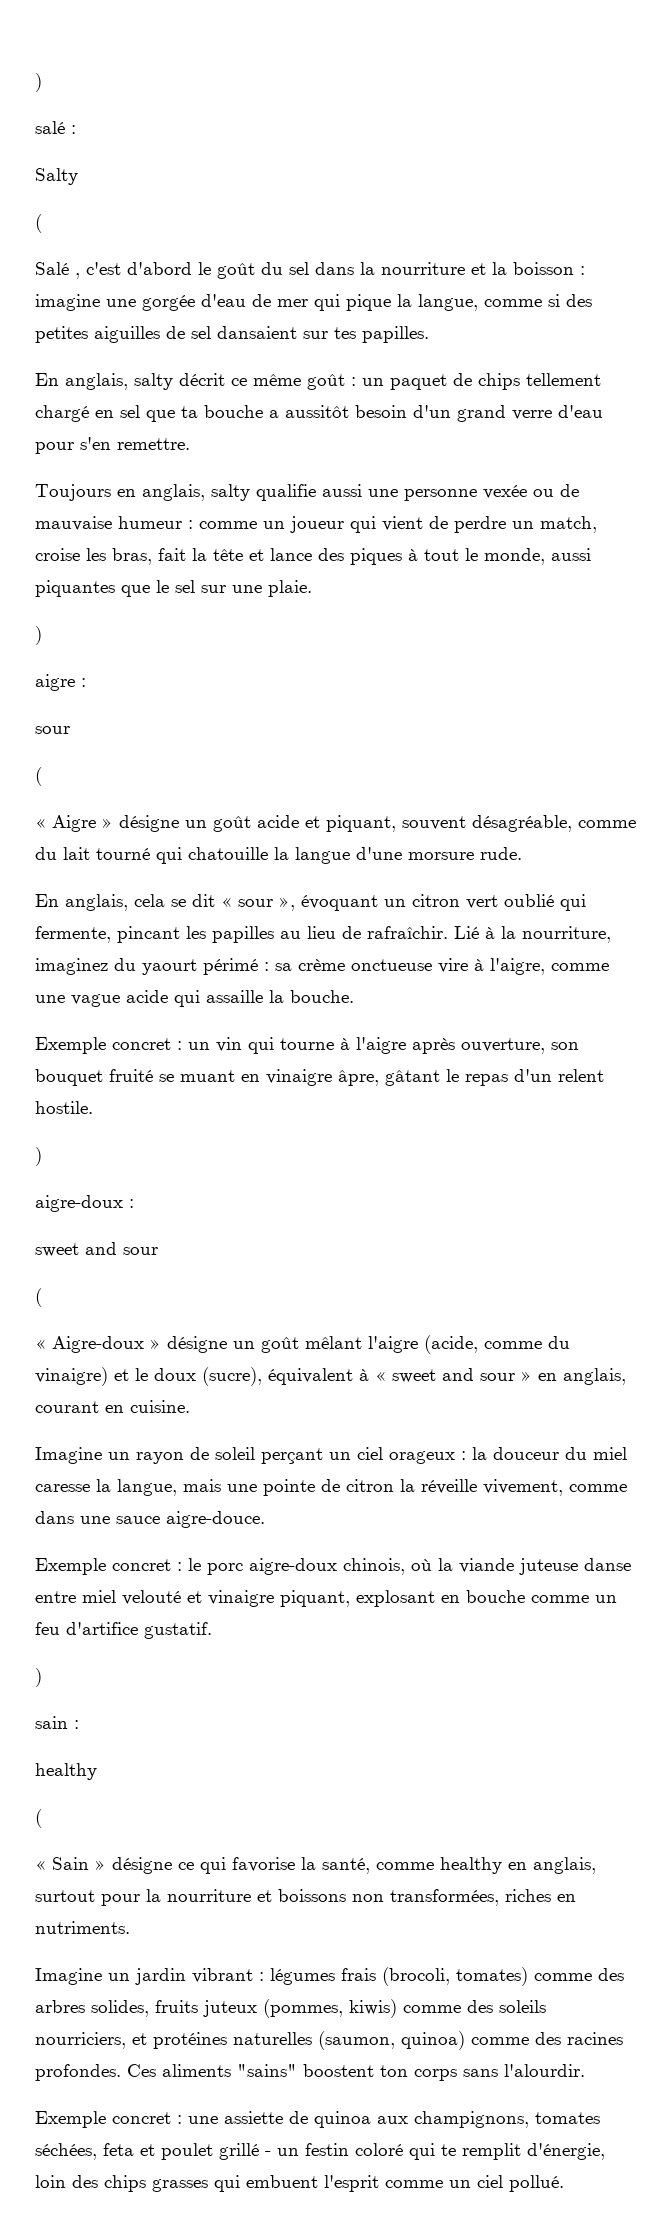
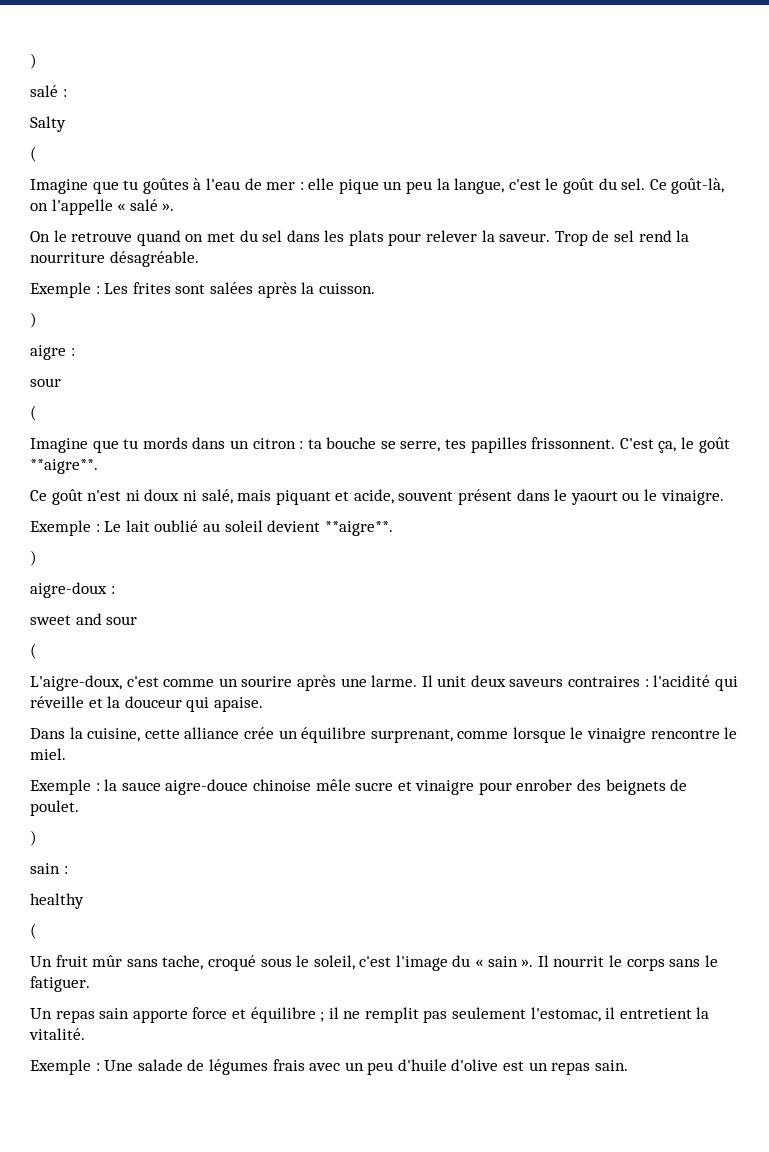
[35,262,585,279] [35,294,592,311] [35,326,429,343] [35,373,601,390] [35,405,603,422] [35,437,190,454] [35,484,579,501] [35,516,597,533] [35,548,591,565] [35,580,312,597] Salé , c'est d'abord le goût du sel dans la nourriture et la boisson : imagine une gorgée d'eau de mer qui pique la langue, comme si des petites aiguilles de sel dansaient sur tes papilles. // En anglais, salty décrit ce même goût : un paquet de chips tellement chargé en sel que ta bouche a aussitôt besoin d'un grand verre d'eau pour s'en remettre. // Toujours en anglais, salty qualifie aussi une personne vexée ou de mauvaise humeur : comme un joueur qui vient de perdre un match, croise les bras, fait la tête et lance des piques à tout le monde, aussi piquantes que le sel sur une plaie. -> [30,178,725,194] [30,199,175,215] [30,230,690,246] [30,251,199,267] [30,282,375,298] Imagine que tu goûtes à l'eau de mer : elle pique un peu la langue, c'est le goût du sel. Ce goût-là, on l'appelle « salé ». // On le retrouve quand on met du sel dans les plats pour relever la saveur. Trop de sel rend la nourriture désagréable. // Exemple : Les frites sont salées après la cuisson.
[35,815,636,832] [35,847,522,864] [35,894,586,911] [35,926,611,943] [35,958,609,975] [35,990,354,1007] [35,1037,579,1054] [35,1069,604,1086] [35,1101,93,1114] « Aigre » désigne un goût acide et piquant, souvent désagréable, comme du lait tourné qui chatouille la langue d'une morsure rude. // En anglais, cela se dit « sour », évoquant un citron vert oublié qui fermente, pincant les papilles au lieu de rafraîchir. Lié à la nourriture, imaginez du yaourt périmé : sa crème onctueuse vire à l'aigre, comme une vague acide qui assaille la bouche. // Exemple concret : un vin qui tourne à l'aigre après ouverture, son bouquet fruité se muant en vinaigre âpre, gâtant le repas d'un relent hostile. -> [30,437,730,453] [30,459,98,474] [30,489,724,505] [30,520,393,536] Imagine que tu mords dans un citron : ta bouche se serre, tes papilles frissonnent. C'est ça, le goût **aigre**. // Ce goût n'est ni doux ni salé, mais piquant et acide, souvent présent dans le yaourt ou le vinaigre. // Exemple : Le lait oublié au soleil devient **aigre**.
[35,1335,570,1354] [35,1367,626,1386] [35,1400,190,1413] [35,1447,627,1464] [35,1479,627,1496] [35,1511,265,1528] [35,1558,631,1575] [35,1590,617,1607] [35,1622,212,1639] « Aigre-doux » désigne un goût mêlant l'aigre (acide, comme du vinaigre) et le doux (sucre), équivalent à « sweet and sour » en anglais, courant en cuisine. // Imagine un rayon de soleil perçant un ciel orageux : la douceur du miel caresse la langue, mais une pointe de citron la réveille vivement, comme dans une sauce aigre-douce. // Exemple concret : le porc aigre-doux chinois, où la viande juteuse danse entre miel velouté et vinaigre piquant, explosant en bouche comme un feu d'artifice gustatif. -> [30,675,738,691] [30,696,263,712] [30,727,738,743] [30,748,66,760] [30,779,688,795] [30,800,79,816] L'aigre-doux, c'est comme un sourire après une larme. Il unit deux saveurs contraires : l'acidité qui réveille et la douceur qui apaise. // Dans la cuisine, cette alliance crée un équilibre surprenant, comme lorsque le vinaigre rencontre le miel. // Exemple : la sauce aigre-douce chinoise mêle sucre et vinaigre pour enrober des beignets de poulet.
[35,1857,596,1874] [35,1889,576,1906] [35,1921,130,1934] [35,1967,624,1986] [35,1999,546,2018] [35,2031,623,2050] [35,2064,585,2081] [35,2111,600,2128] [35,2143,605,2160] [35,2175,564,2192] « Sain » désigne ce qui favorise la santé, comme healthy en anglais, surtout pour la nourriture et boissons non transformées, riches en nutriments. // Imagine un jardin vibrant : légumes frais (brocoli, tomates) comme des arbres solides, fruits juteux (pommes, kiwis) comme des soleils nourriciers, et protéines naturelles (saumon, quinoa) comme des racines profondes. Ces aliments "sains" boostent ton corps sans l'alourdir. // Exemple concret : une assiette de quinoa aux champignons, tomates séchées, feta et poulet grillé - un festin coloré qui te remplit d'énergie, loin des chips grasses qui embuent l'esprit comme un ciel pollué. -> [30,955,718,971] [30,976,90,992] [30,1007,710,1023] [29,1028,85,1040] [30,1059,628,1075] Un fruit mûr sans tache, croqué sous le soleil, c'est l'image du « sain ». Il nourrit le corps sans le fatiguer. // Un repas sain apporte force et équilibre ; il ne remplit pas seulement l'estomac, il entretient la vitalité. // Exemple : Une salade de légumes frais avec un peu d'huile d'olive est un repas sain.

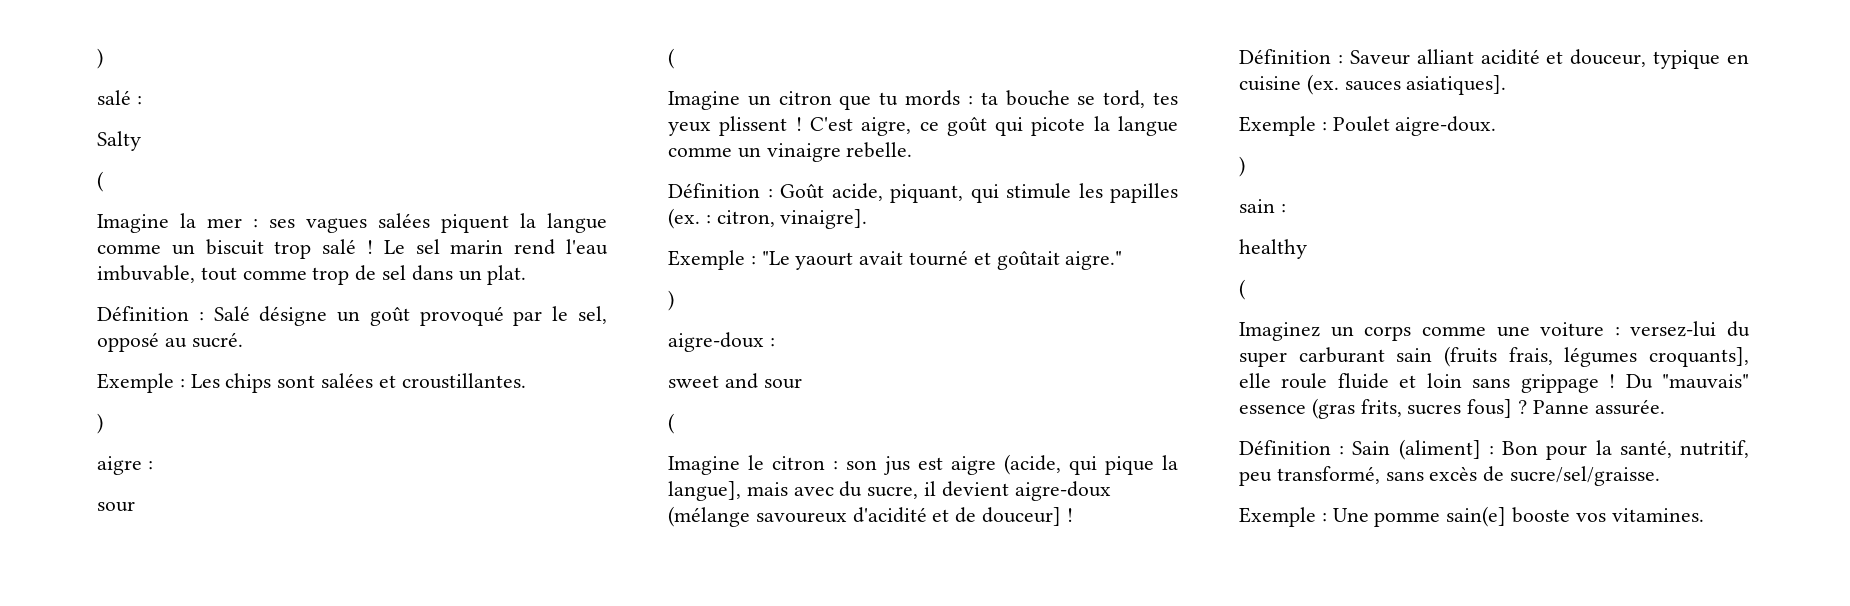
[92,178,725,194] [30,199,175,215] [30,230,690,246] [30,251,199,267] que tu goûtes à l'eau de mer : elle pique un peu la langue, c'est le goût du sel. Ce goût-là, on l'appelle « salé ». // On le retrouve quand on met du sel dans les plats pour relever la saveur. Trop de sel rend la nourriture désagréable. -> [180,213,607,233] [97,239,609,259] [97,265,527,285] [97,306,607,326] [97,332,243,352] la mer : ses vagues salées piquent la langue comme un biscuit trop salé ! Le sel marin rend l'eau imbuvable, tout comme trop de sel dans un plat. // Définition : Salé désigne un goût provoqué par le sel, opposé au sucré.
[132,282,171,294] frites -> [225,373,272,393] chips
[257,282,375,298] après la cuisson. -> [378,373,526,389] et croustillantes.
(88, 445) none -> [747,91,832,106] un citron
[192,437,296,449] dans un citron -> (961, 98) none
[400,437,730,453] [30,459,98,474] [30,489,724,505] [30,520,393,536] serre, tes papilles frissonnent. C'est ça, le goût **aigre**. // Ce goût n'est ni doux ni salé, mais piquant et acide, souvent présent dans le yaourt ou le vinaigre. // Exemple : Le lait oublié au soleil devient **aigre**. -> [1103,90,1178,108] [668,116,1178,136] [668,142,913,162] [668,183,1178,203] [668,208,868,229] [668,250,1123,270] tord, tes yeux plissent ! C'est aigre, ce goût qui picote la langue comme un vinaigre rebelle. // Définition : Goût acide, piquant, qui stimule les papilles (ex. : citron, vinaigre]. // Exemple : "Le yaourt avait tourné et goûtait aigre."
[30,675,738,691] [30,696,263,712] [30,727,738,743] [30,748,66,760] [30,779,688,795] [30,800,79,816] L'aigre-doux, c'est comme un sourire après une larme. Il unit deux saveurs contraires : l'acidité qui réveille et la douceur qui apaise. // Dans la cuisine, cette alliance crée un équilibre surprenant, comme lorsque le vinaigre rencontre le miel. // Exemple : la sauce aigre-douce chinoise mêle sucre et vinaigre pour enrober des beignets de poulet. -> [668,454,1178,475] [668,481,1111,501] [668,506,1073,527] [1239,49,1749,69] [1239,74,1507,95] [1239,116,1497,136] Imagine le citron : son jus est aigre (acide, qui pique la langue], mais avec du sucre, il devient aigre-doux (mélange savoureux d'acidité et de douceur] ! // Définition : Saveur alliant acidité et douceur, typique en cuisine (ex. sauces asiatiques]. // Exemple : Poulet aigre-doux.
[30,955,718,971] [30,976,90,992] [30,1007,710,1023] [29,1028,85,1040] [30,1059,628,1075] Un fruit mûr sans tache, croqué sous le soleil, c'est l'image du « sain ». Il nourrit le corps sans le fatiguer. // Un repas sain apporte force et équilibre ; il ne remplit pas seulement l'estomac, il entretient la vitalité. // Exemple : Une salade de légumes frais avec un peu d'huile d'olive est un repas sain. -> [1239,321,1750,341] [1239,346,1749,367] [1239,373,1749,393] [1239,398,1665,419] [1239,439,1749,460] [1239,466,1661,486] [1239,506,1704,527] Imaginez un corps comme une voiture : versez-lui du super carburant sain (fruits frais, légumes croquants], elle roule fluide et loin sans grippage ! Du "mauvais" essence (gras frits, sucres fous] ? Panne assurée. // Définition : Sain (aliment] : Bon pour la santé, nutritif, peu transformé, sans excès de sucre/sel/graisse. // Exemple : Une pomme sain(e] booste vos vitamines.

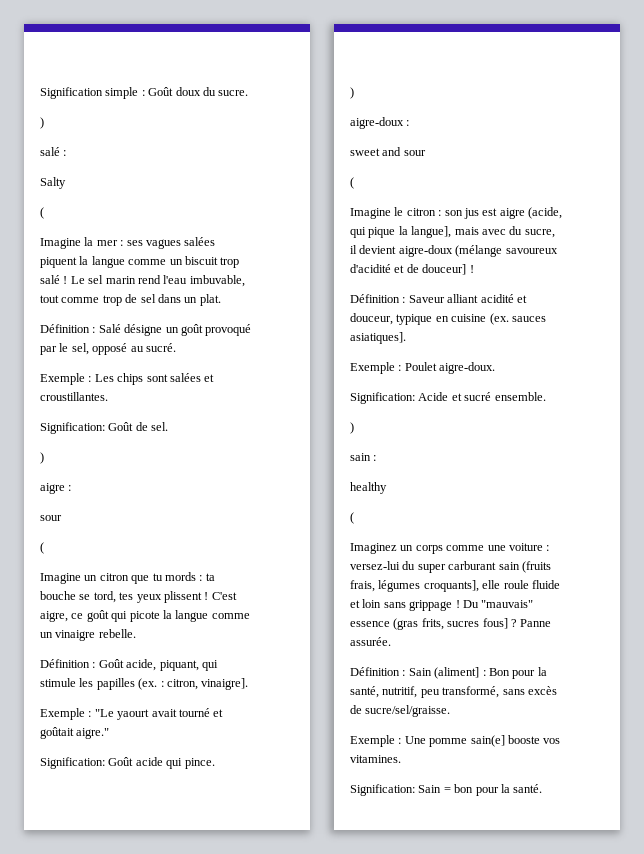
(97, 58) none -> [40,87,249,99] Signification simple : Goût doux du sucre. //
(526, 381) none -> [40,422,169,434] // Signification: Goût de sel.
(1123, 260) none -> [40,757,215,769] // Signification: Goût acide qui pince.
(1497, 126) none -> [350,392,546,404] // Signification: Acide et sucré ensemble.
(1704, 515) none -> [350,784,543,796] // Signification: Sain = bon pour la santé.

